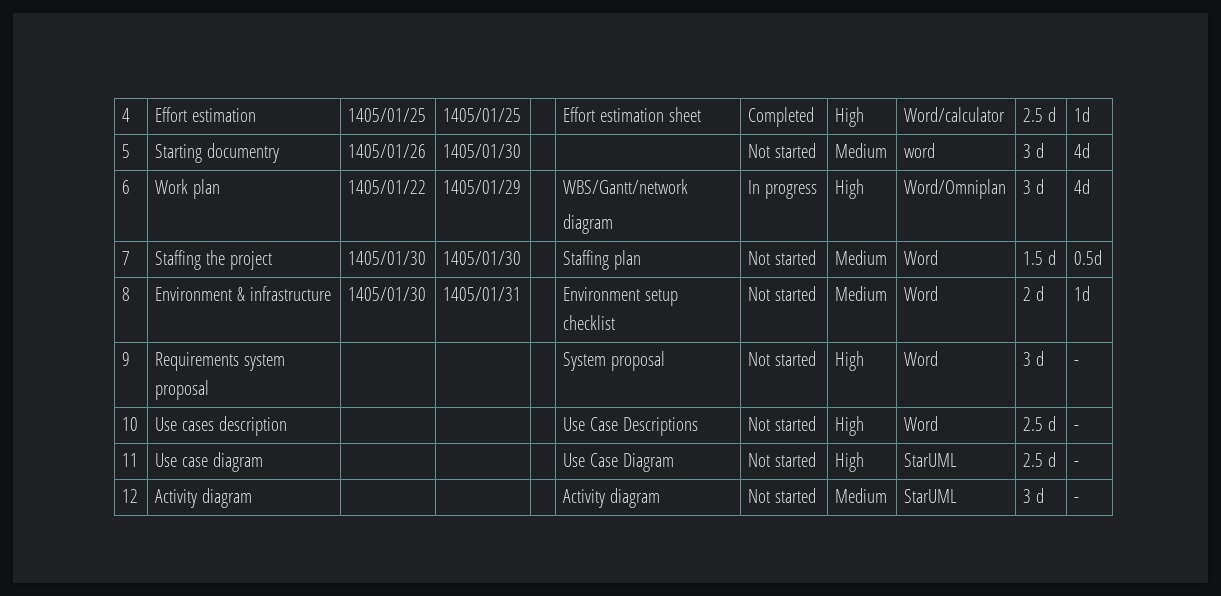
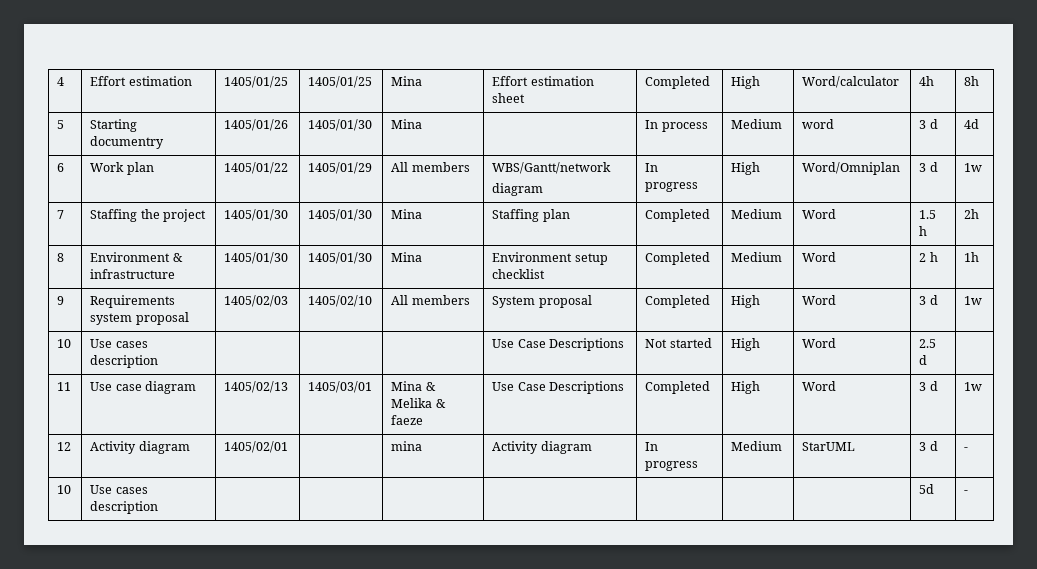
(522, 115) none -> [391,76,423,86] Mina
[1023,107,1057,122] [1074,107,1091,122] 2.5 d | 1d -> [919,76,935,86] [964,76,980,86] 4h | 8h
[748,143,817,158] | | Not started -> [391,119,423,129] [645,120,708,132] Mina | | In process
(522, 187) none -> [391,162,470,172] All members
[1074,179,1091,194] 4d -> [964,163,983,172] 1w
(522, 258) none -> [391,209,423,219] Mina
[748,250,817,265] Not started -> [645,209,711,222] Completed
[1048,250,1057,265] [1074,250,1103,265] d | 0.5d -> [919,226,928,236] [964,209,980,219] h | 2h
[443,287,522,301] 1405/01/31 | -> [308,252,373,264] [391,252,423,262] 1405/01/30 | Mina
[748,286,817,301] Not started -> [645,252,711,265] Completed
[1036,286,1045,301] [1074,286,1091,301] d | 1d -> [929,252,938,262] [964,252,980,262] h | 1h
(210, 390) | | -> [224,295,289,307] [308,295,373,307] [391,295,470,305] 1405/02/03 | 1405/02/10 | All members
[748,351,817,366] [835,351,865,371] [904,351,939,366] [1023,351,1045,366] [1074,360,1080,366] Not started | High | Word | 3 d | - -> [645,295,711,308] [731,295,761,308] [802,295,837,305] [919,295,938,305] [964,296,983,305] Completed | High | Word | 3 d | 1w
[1074,425,1080,431] - -> (928, 360) none
[563,453,675,472] [748,452,817,467] [835,452,865,472] [904,453,958,467] [1023,452,1057,467] [1074,461,1080,467] | | | Use Case Diagram | Not started | High | StarUML | 2.5 d | - -> [224,381,289,393] [308,381,373,393] [391,381,436,391] [391,398,446,408] [391,415,424,425] [492,381,625,394] [645,381,711,394] [731,381,761,394] [802,381,837,391] [919,381,938,391] [964,382,983,391] 1405/02/13 | 1405/03/01 | Mina & Melika & faeze | Use Case Descriptions | Completed | High | Word | 3 d | 1w
[563,488,661,508] [748,488,817,503] | | | Activity diagram | Not started -> [224,441,289,453] [391,441,423,451] [492,441,592,454] [645,442,659,451] [645,461,699,471] 1405/02/01 | | mina | Activity diagram | In progress
(1080, 500) none -> [57,485,72,494] [90,485,148,494] [90,501,159,514] [919,484,935,494] [964,490,969,494] // 10 | Use cases description | | | | | | | | 5d | -

